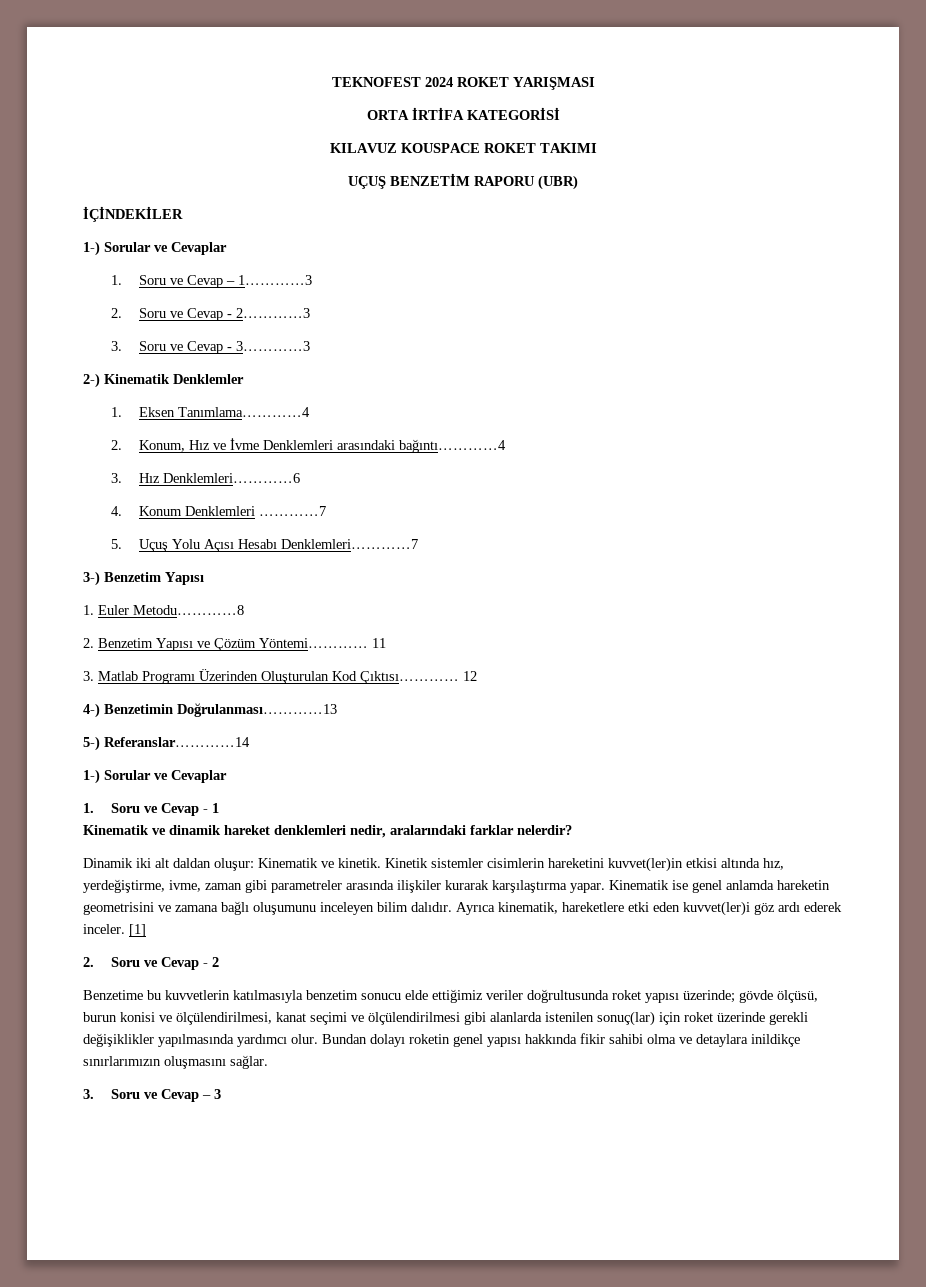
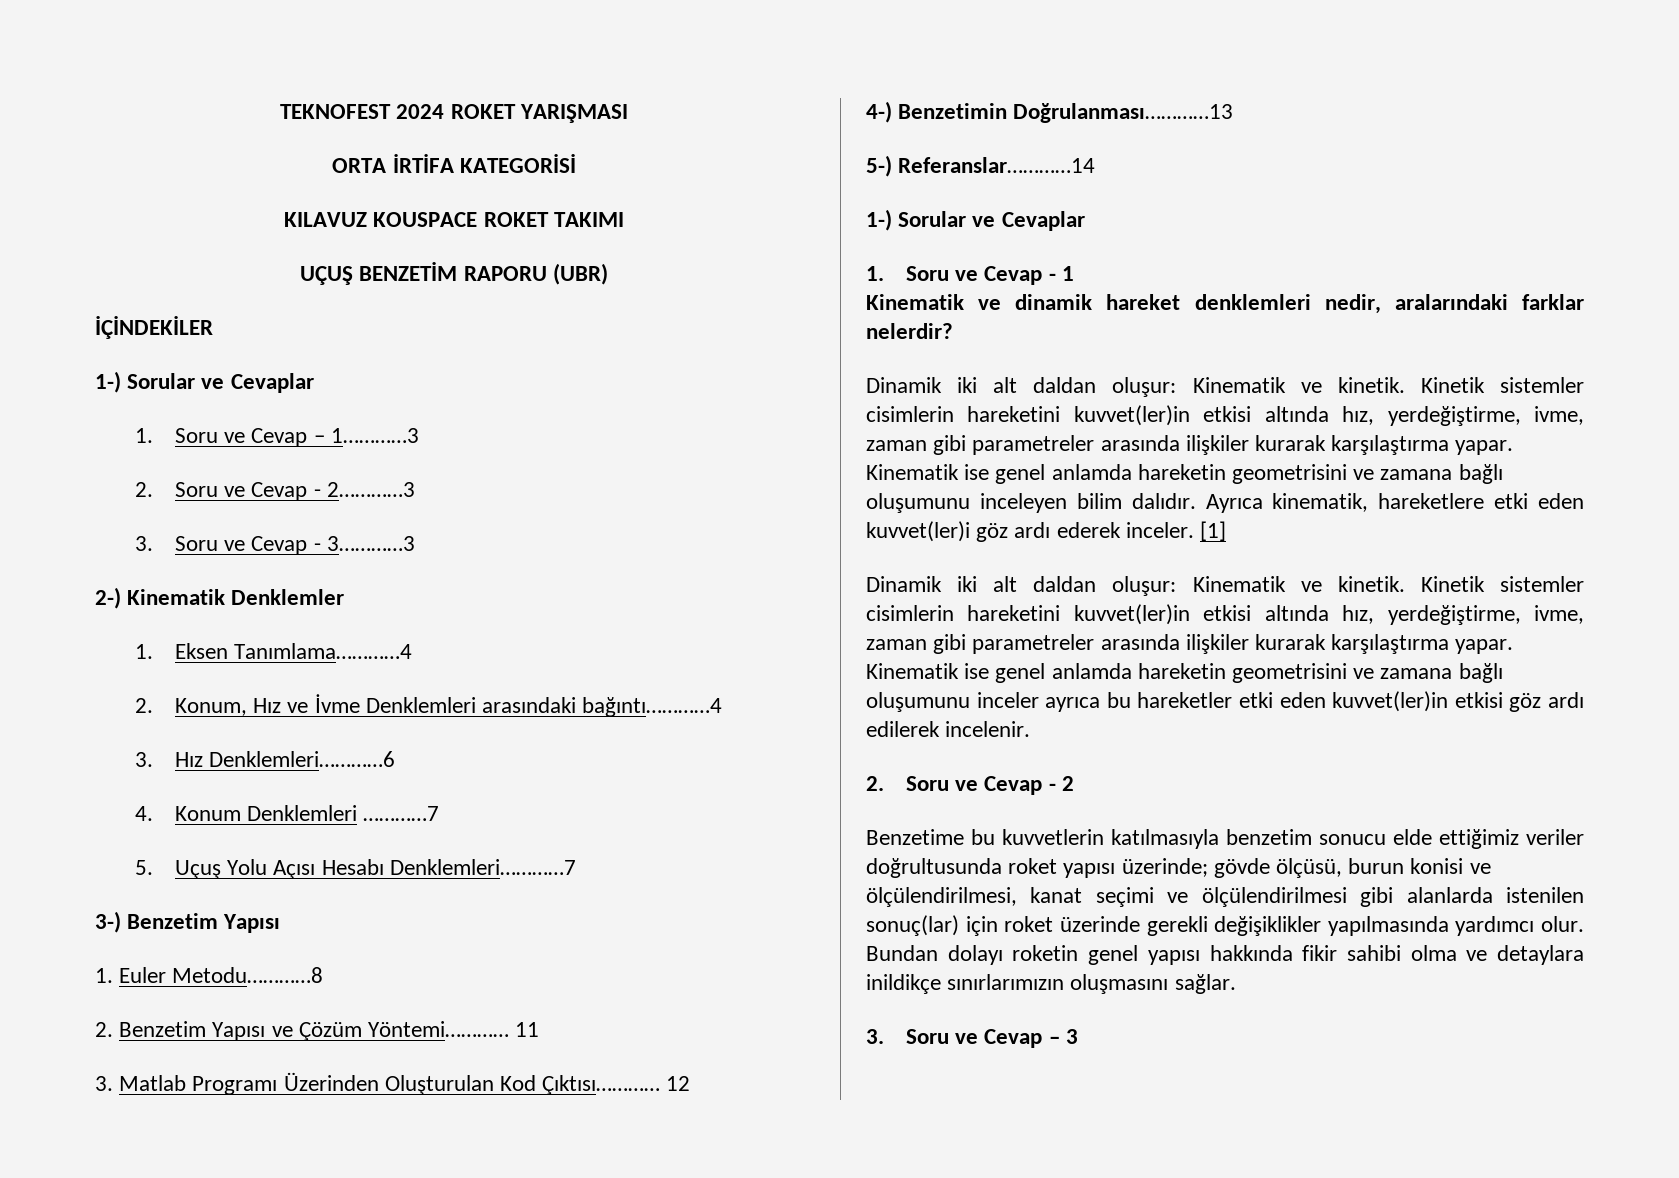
(146, 930) none -> [866,576,1584,596] [866,604,1584,625] [866,634,1514,654] [866,663,1503,683] [866,691,1584,712] [866,721,1031,737] // Dinamik iki alt daldan oluşur: Kinematik ve kinetik. Kinetik sistemler cisimlerin hareketini kuvvet(ler)in etkisi altında hız, yerdeğiştirme, ivme, zaman gibi parametreler arasında ilişkiler kurarak karşılaştırma yapar. Kinematik ise genel anlamda hareketin geometrisini ve zamana bağlı oluşumunu inceler ayrıca bu hareketler etki eden kuvvet(ler)in etkisi göz ardı edilerek incelenir.

